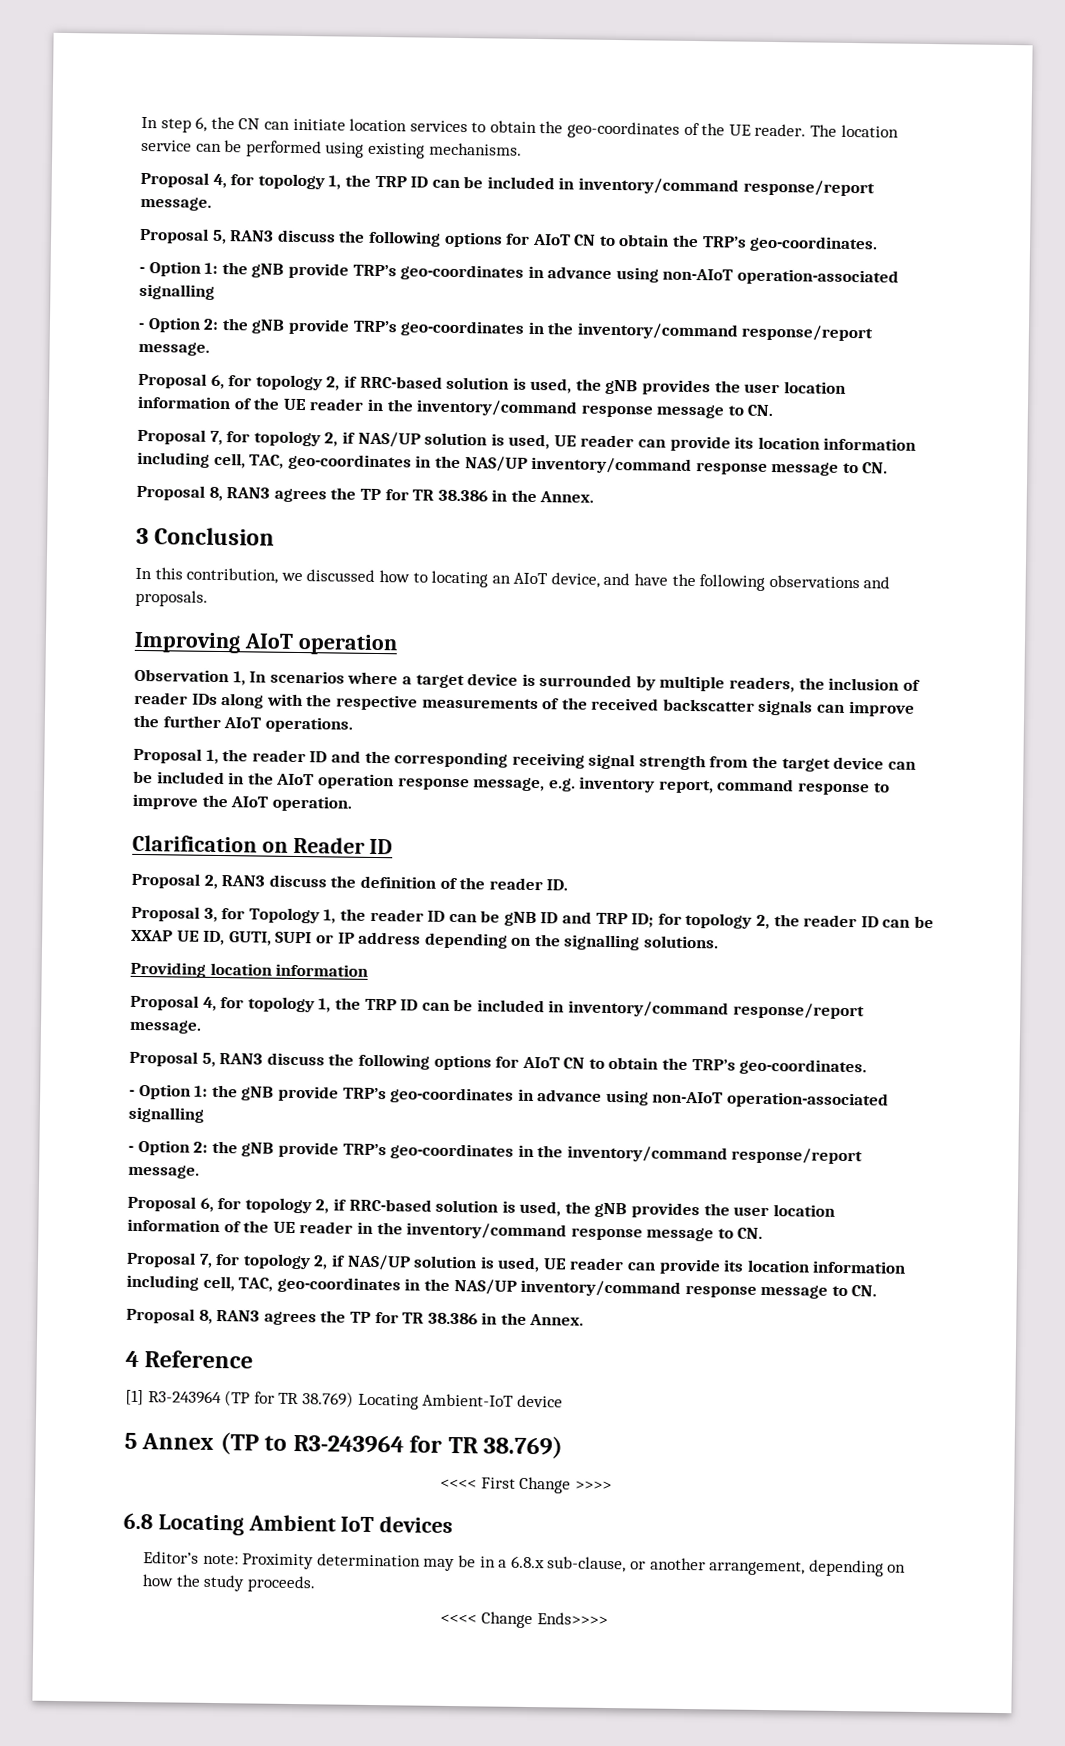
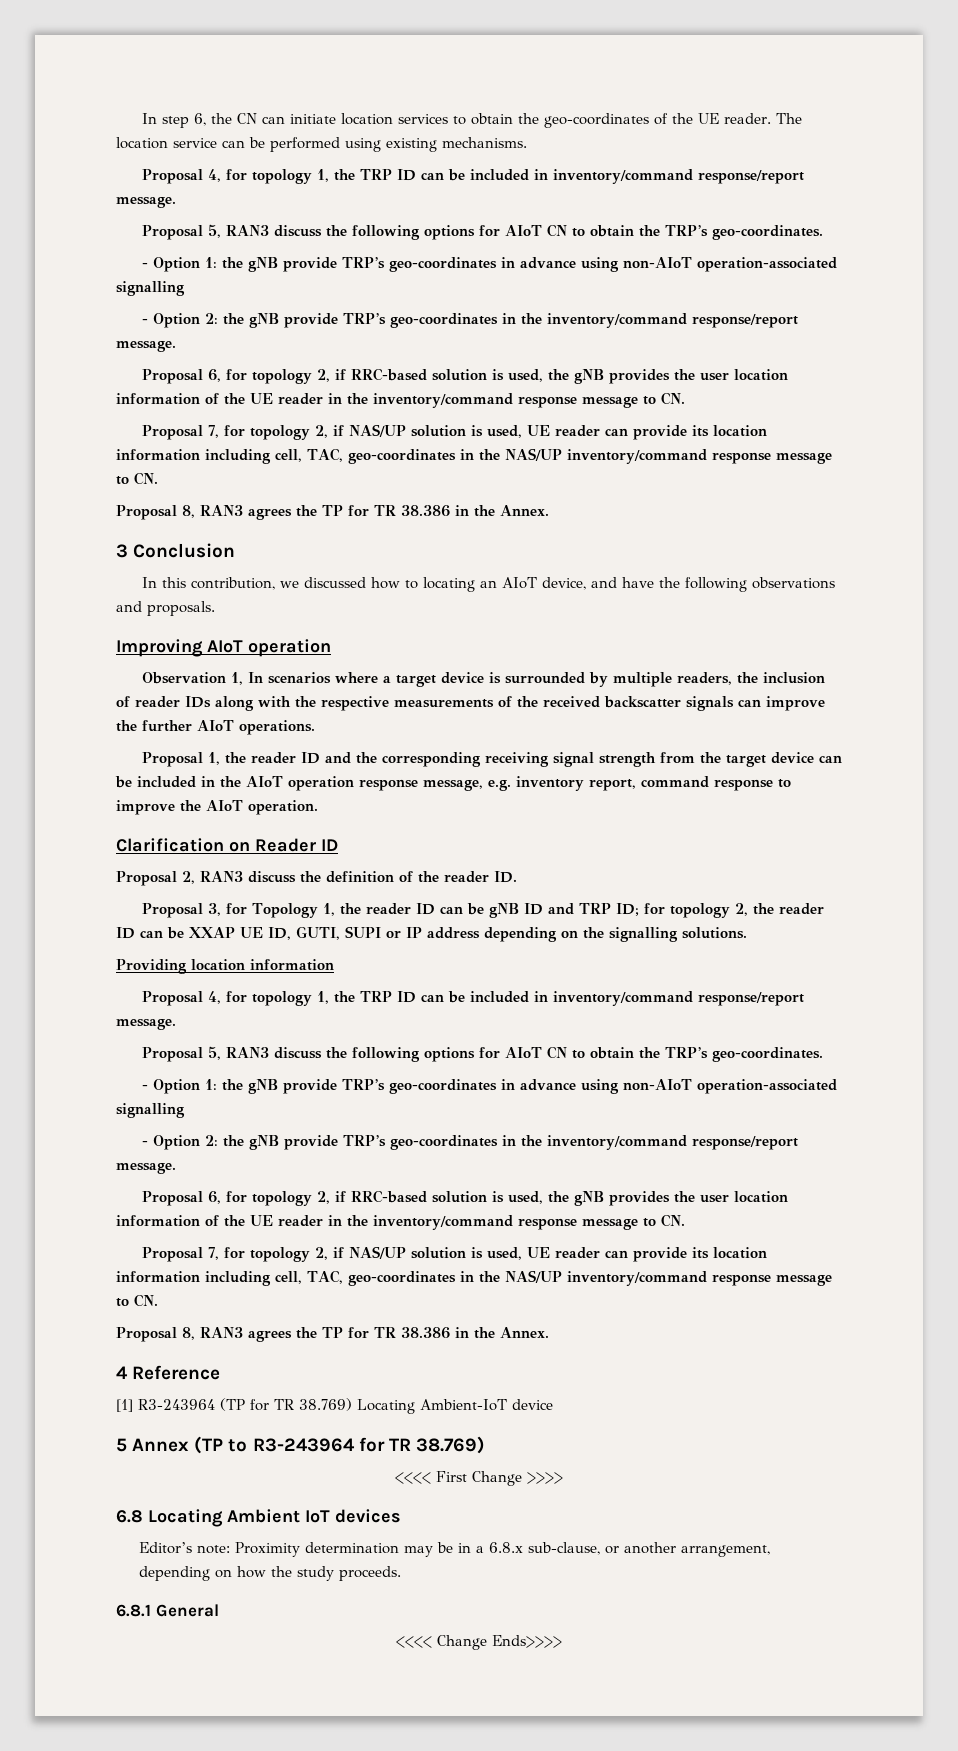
(316, 1584) none -> [116,1604,219,1617] // 6.8.1 General

